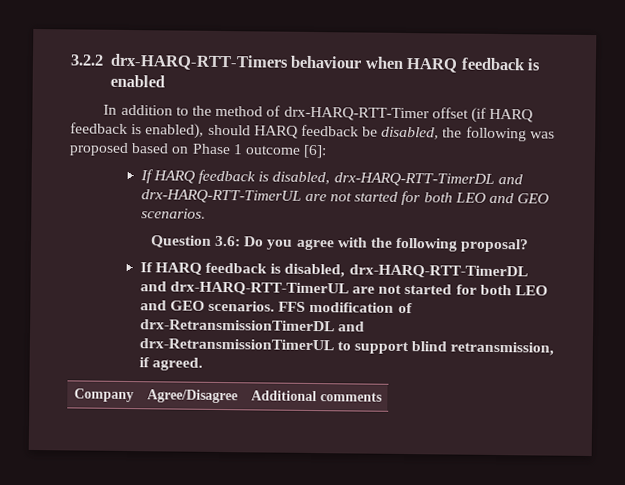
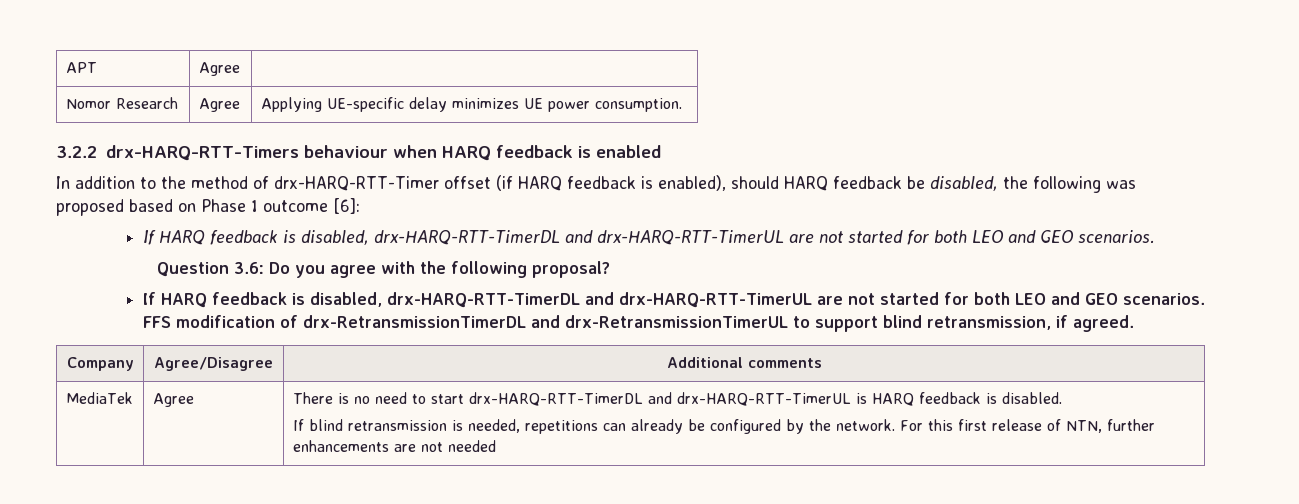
(70, 60) none -> [65,62,97,73] [198,62,240,76] [65,97,178,109] [198,98,240,112] [260,97,682,112] APT | Agree | // Nomor Research | Agree | Applying UE-specific delay minimizes UE power consumption. //
(383, 397) none -> [65,392,133,404] [152,393,194,407] [292,392,1062,406] [292,419,1155,434] [292,440,496,452] // MediaTek | Agree | There is no need to start drx-HARQ-RTT-TimerDL and drx-HARQ-RTT-TimerUL is HARQ feedback is disabled. // If blind retransmission is needed, repetitions can already be configured by the network. For this first release of NTN, further enhancements are not needed

